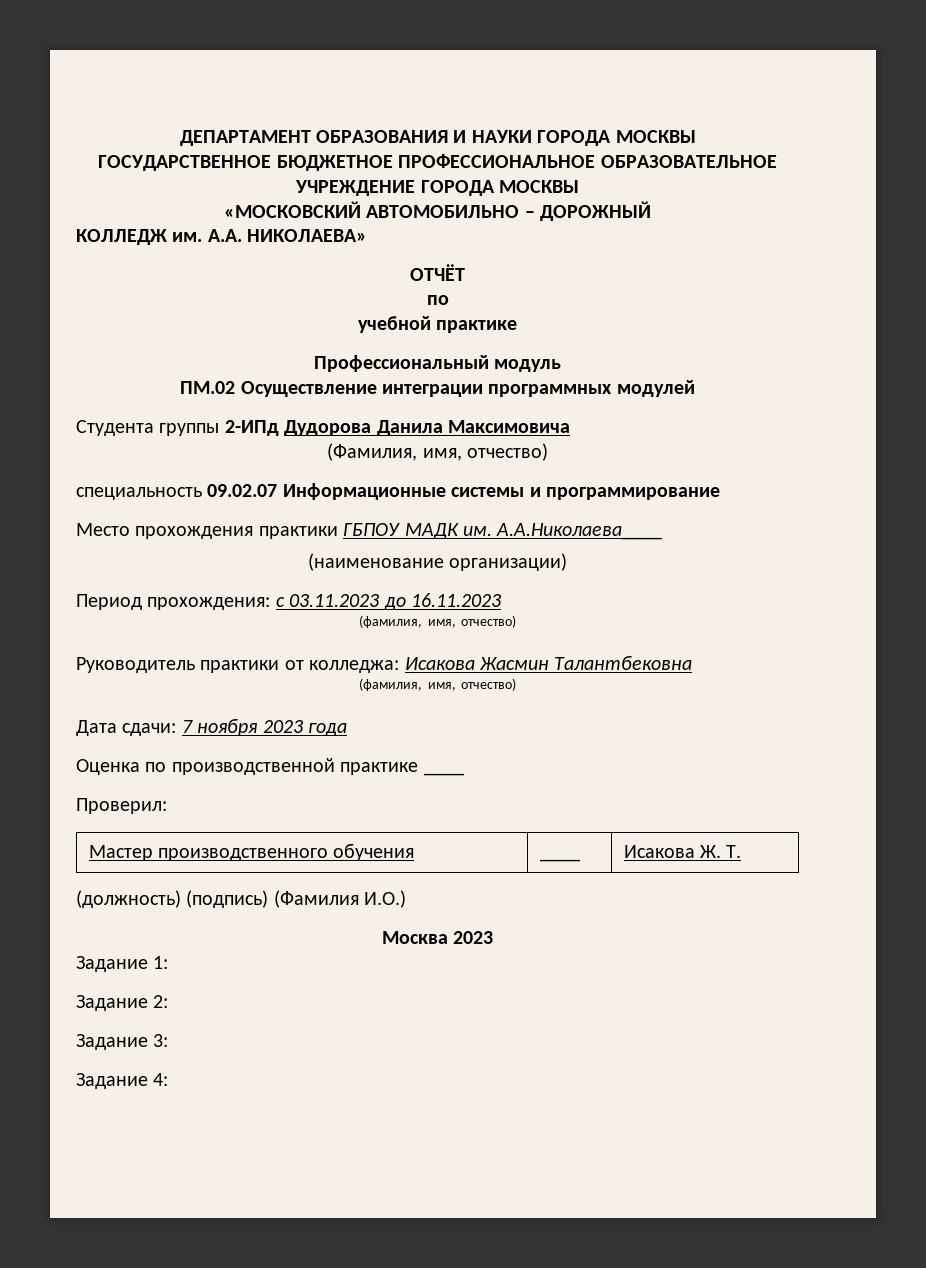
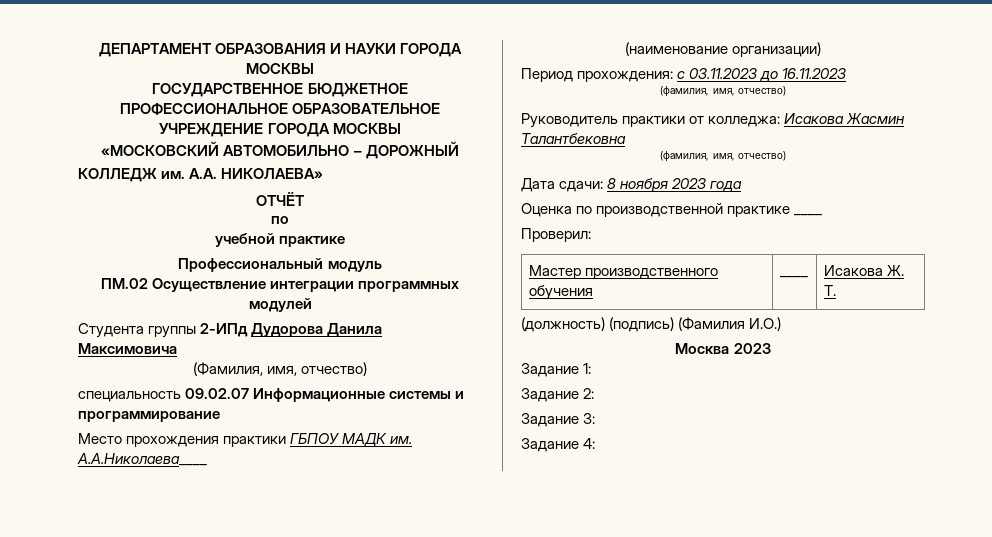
[181,720,193,733] 7 -> [607,178,617,189] 8

